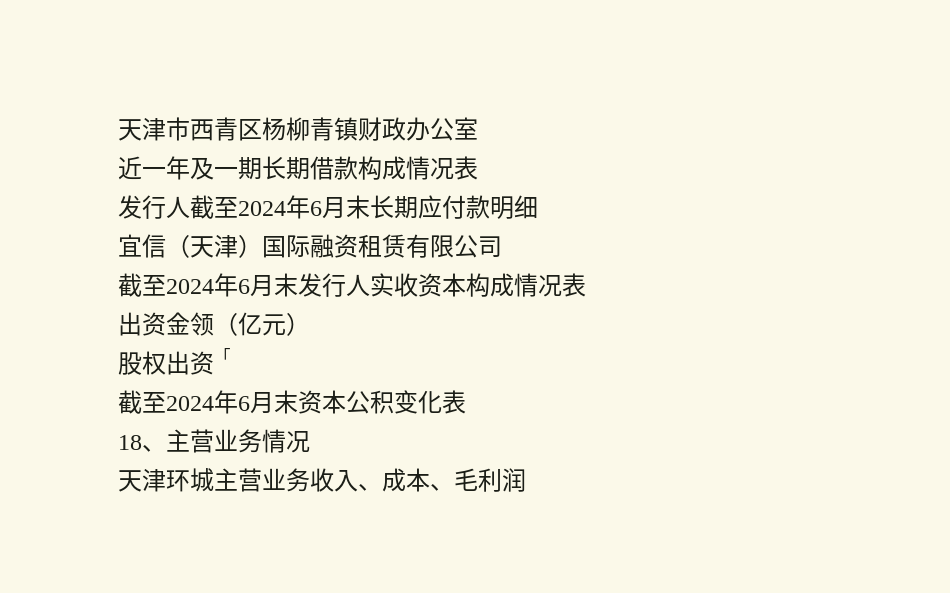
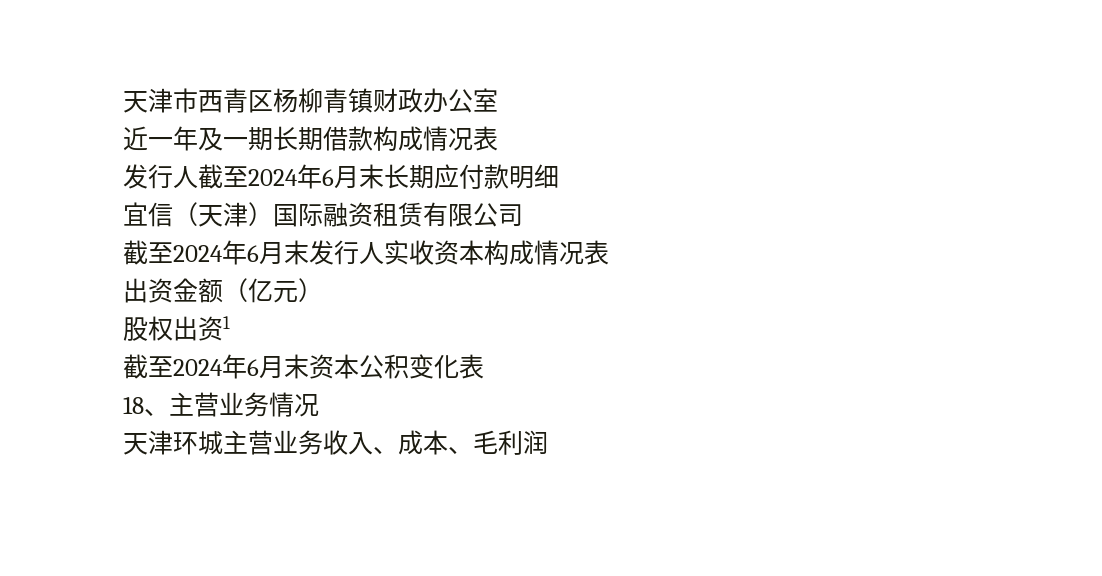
[190,312,214,336] 领 -> [198,278,223,303] 额
[214,348,231,363] 「 -> [223,316,230,329] 1

